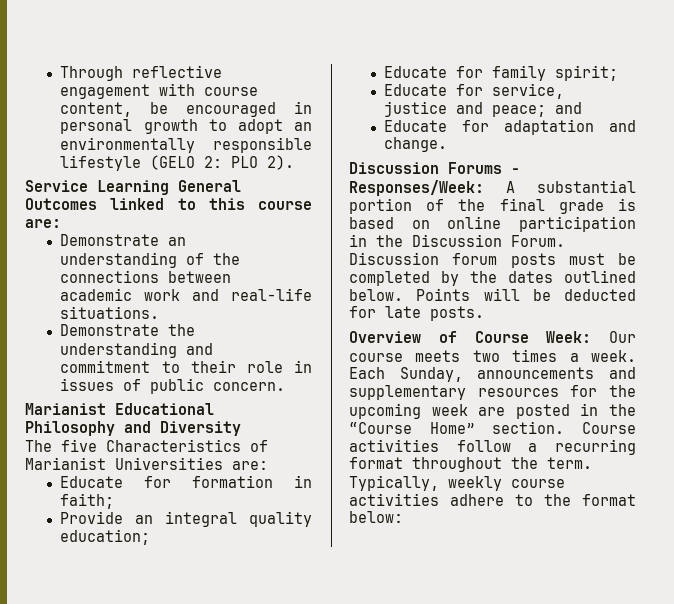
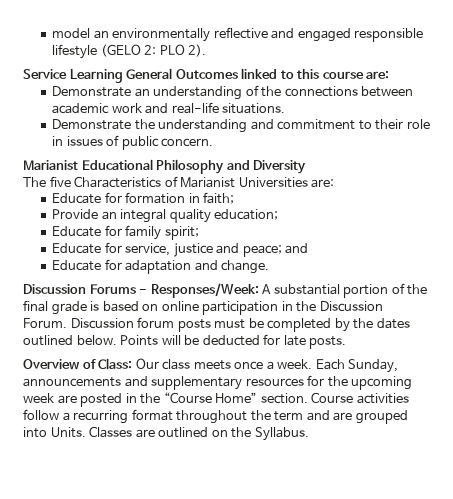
[60,65,223,81] [60,83,259,99] [60,101,312,117] [60,119,313,134] [60,137,196,153] Through reflective engagement with course content, be encouraged in personal growth to adopt an environmentally -> [52,27,351,42] model an environmentally reflective and engaged
[474,331,636,343] [349,349,558,362] Course Week: Our course meets two times -> [98,358,264,370] Class: Our class meets once
[547,457,592,469] [349,475,565,491] [349,493,636,506] [349,511,403,523] term. Typically, weekly course activities adhere to the format below: -> [274,410,408,424] [23,426,309,441] term and are grouped into Units. Classes are outlined on the Syllabus.

